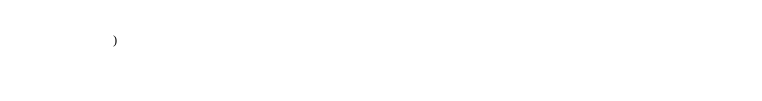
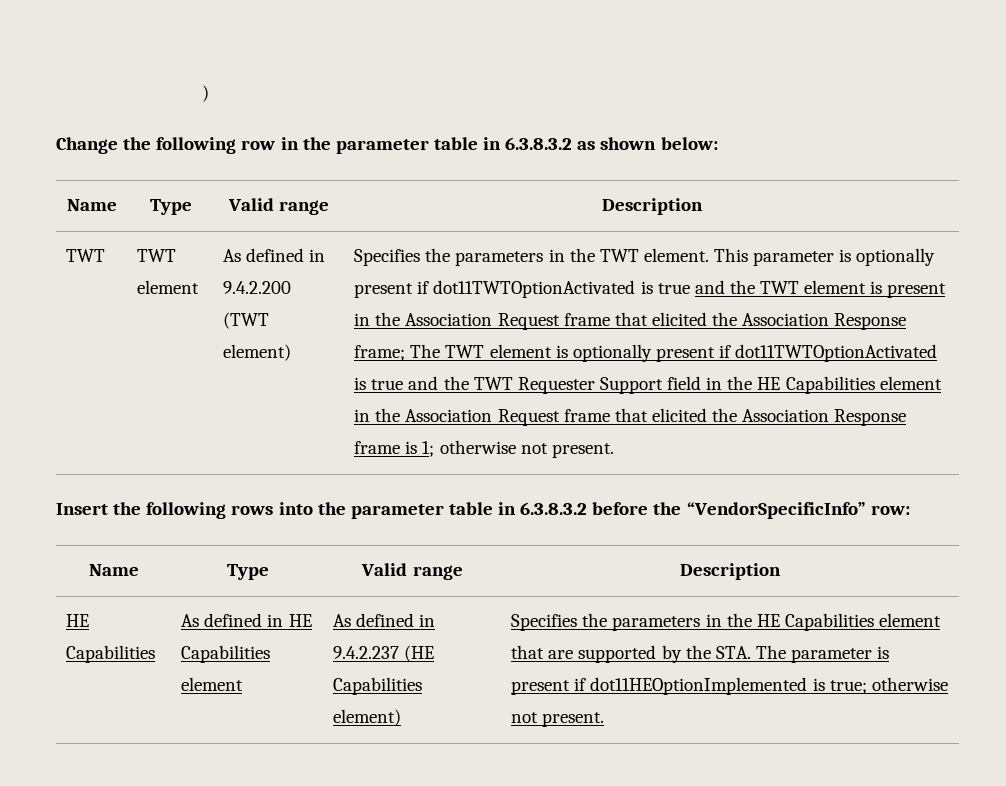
(117, 41) none -> [56,137,718,154] [67,199,117,211] [149,199,192,215] [227,198,330,215] [601,198,703,215] [66,249,106,262] [137,249,177,262] [137,280,200,294] [223,248,326,262] [223,281,292,294] [223,312,270,329] [223,344,292,361] [354,248,936,266] [354,280,947,298] [354,312,907,330] [354,344,938,362] [354,376,942,394] [354,408,907,426] [354,440,614,458] [56,502,910,519] [89,564,139,576] [226,564,269,580] [361,563,463,580] [680,563,781,580] [66,614,90,627] [66,645,156,663] [181,613,312,627] [181,645,271,663] [181,677,244,691] [333,613,436,627] [333,645,435,662] [333,677,423,695] [333,709,402,726] [511,613,942,631] [511,645,890,663] [511,677,948,695] [511,712,605,727] // Change the following row in the parameter table in 6.3.8.3.2 as shown below: // Name | Type | Valid range | Description // TWT | TWT element | As defined in 9.4.2.200 (TWT element) | Specifies the parameters in the TWT element. This parameter is optionally present if dot11TWTOptionActivated is true and the TWT element is present in the Association Request frame that elicited the Association Response frame; The TWT element is optionally present if dot11TWTOptionActivated is true and the TWT Requester Support field in the HE Capabilities element in the Association Request frame that elicited the Association Response frame is 1; otherwise not present. // Insert the following rows into the parameter table in 6.3.8.3.2 before the “VendorSpecificInfo” row: // Name | Type | Valid range | Description // HE Capabilities | As defined in HE Capabilities element | As defined in 9.4.2.237 (HE Capabilities element) | Specifies the parameters in the HE Capabilities element that are supported by the STA. The parameter is present if dot11HEOptionImplemented is true; otherwise not present.

